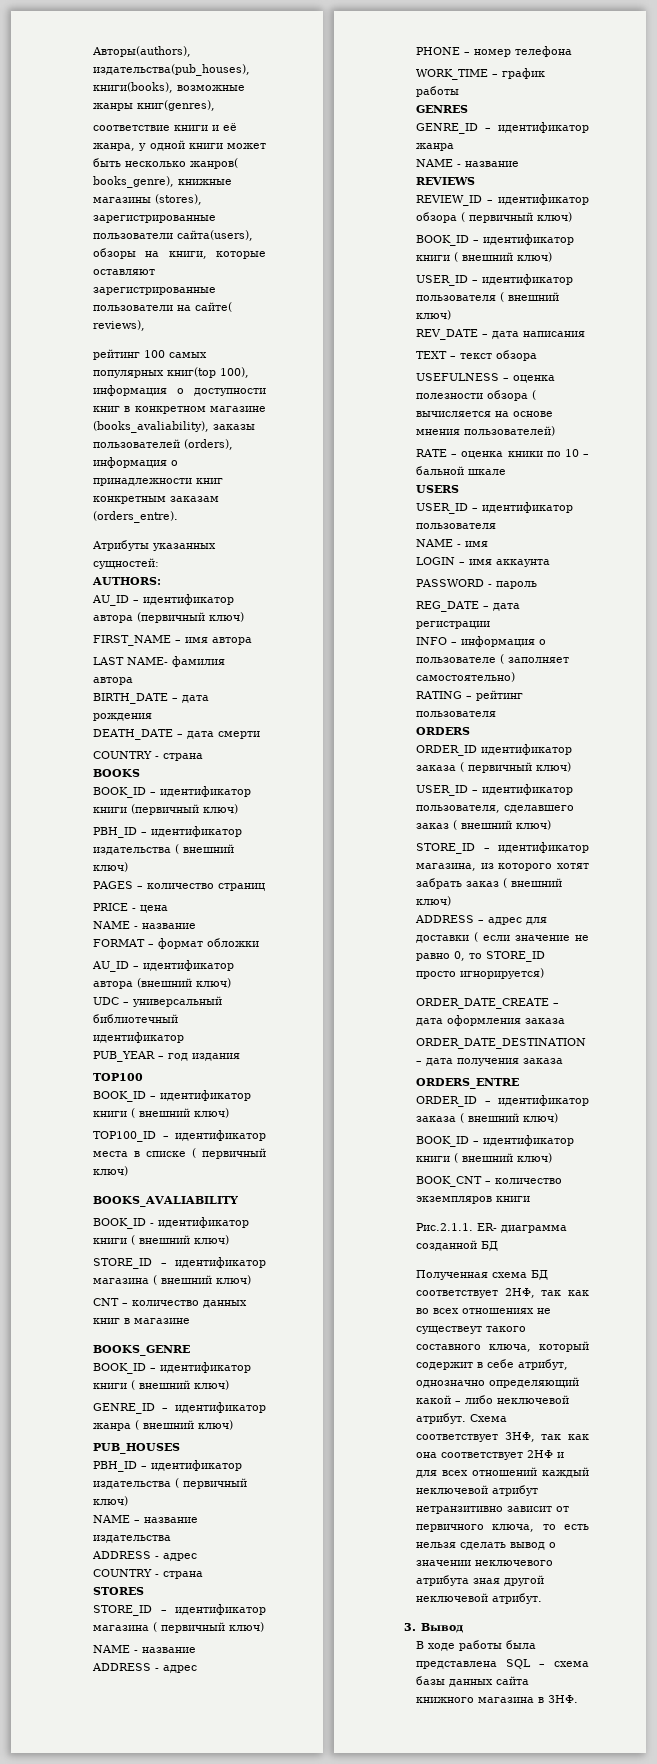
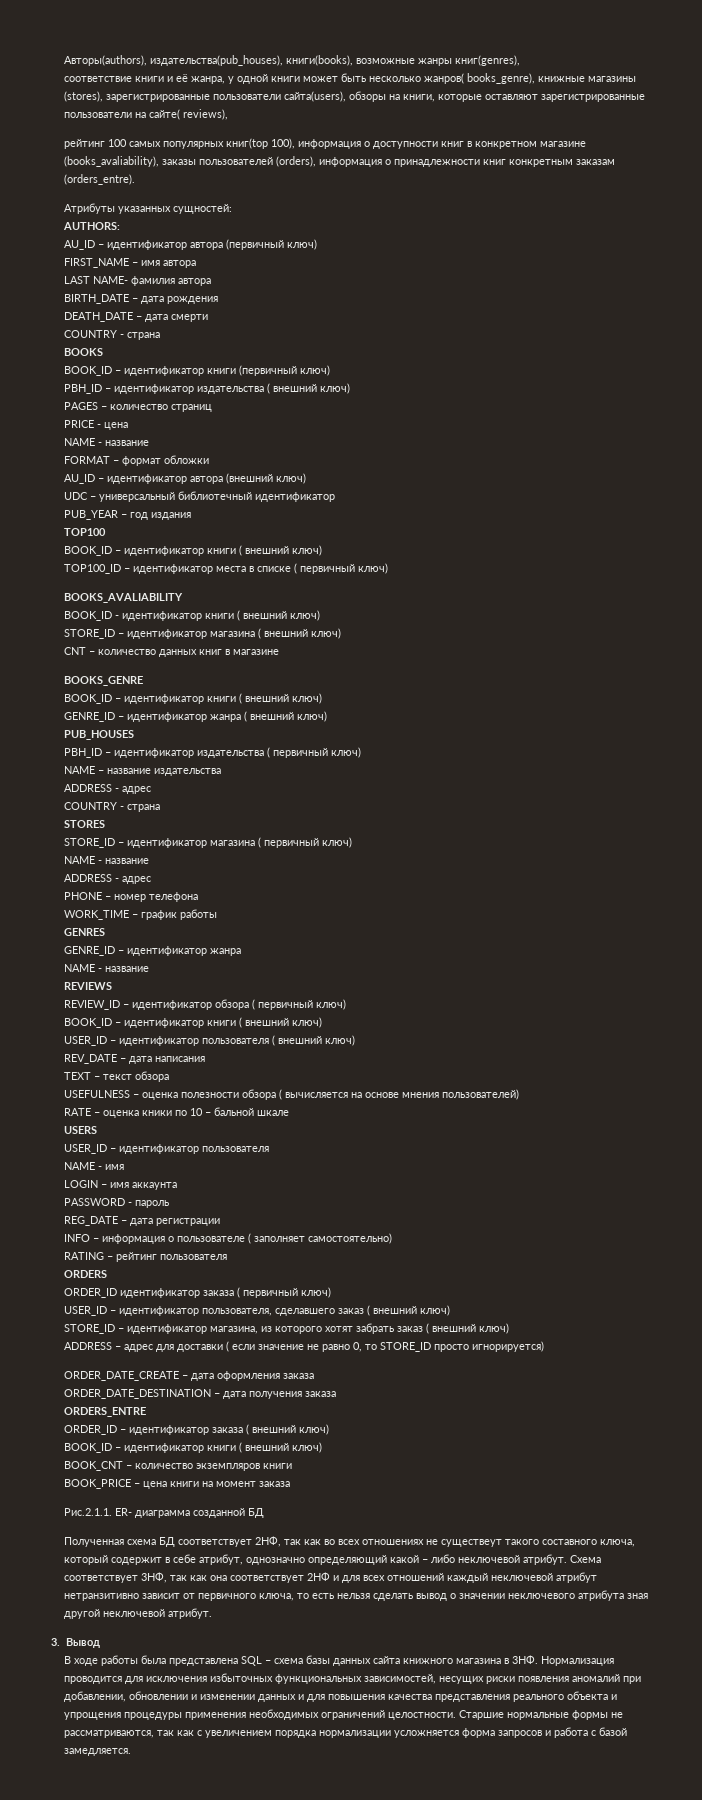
(531, 1199) none -> [64,1479,291,1489] // BOOK_PRICE – цена книги на момент заказа
(579, 1699) none -> [541,1656,615,1666] [64,1673,642,1684] [64,1691,618,1702] [64,1709,624,1720] [64,1727,628,1738] [64,1748,132,1756] Нормализация проводится для исключения избыточных функциональных зависимостей, несущих риски появления аномалий при добавлении, обновлении и изменении данных и для повышения качества представления реального объекта и упрощения процедуры применения необходимых ограничений целостности. Старшие нормальные формы не рассматриваются, так как с увеличением порядка нормализации усложняется форма запросов и работа с базой замедляется.

